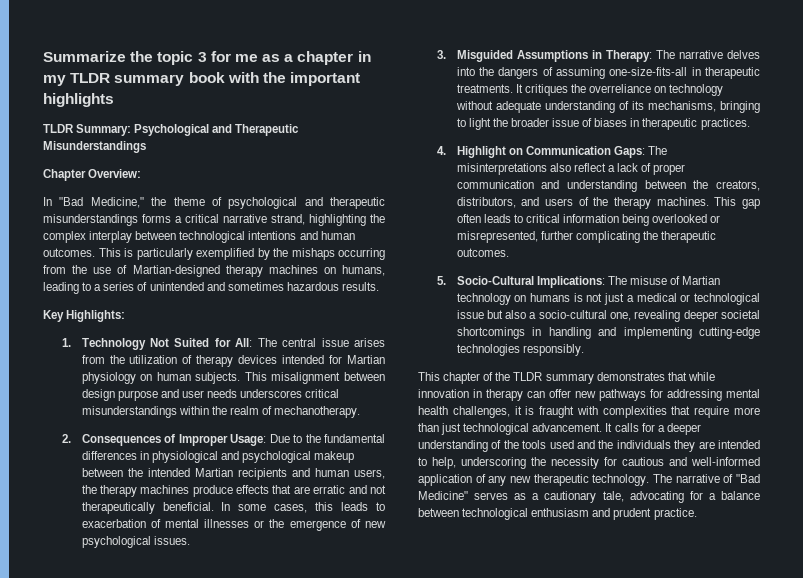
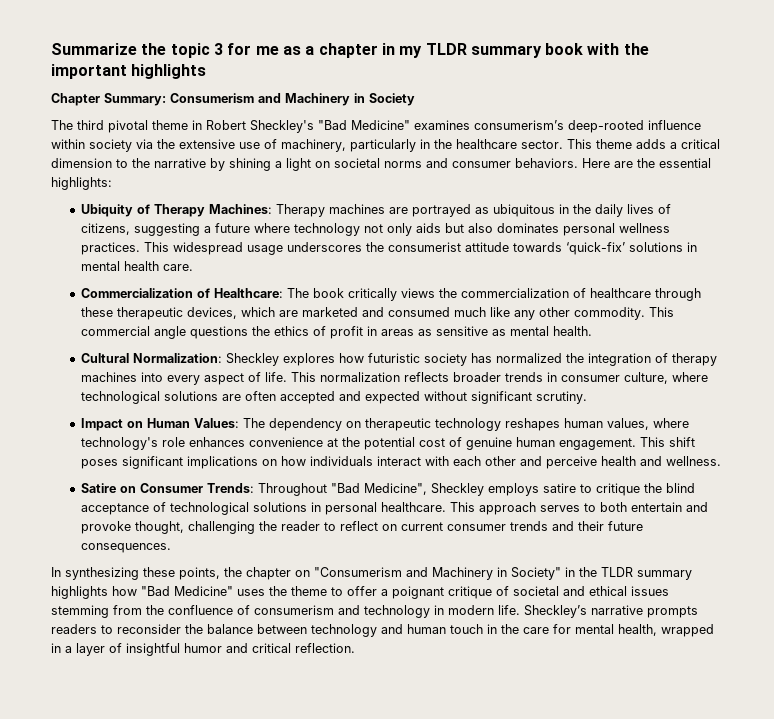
[43,124,300,136] [43,141,146,153] [43,169,142,181] [43,197,385,209] [43,214,385,226] [43,231,355,243] [43,248,385,260] [43,265,385,277] [43,282,379,294] [43,310,126,322] [62,338,385,350] [81,355,385,367] [81,372,386,384] [81,389,340,401] [81,406,361,418] [62,434,386,446] [81,451,355,463] [81,468,385,480] [81,485,386,497] [81,502,386,514] [81,519,386,531] [81,536,190,548] [437,50,760,62] [456,67,760,79] [456,84,724,96] [455,101,760,113] [456,118,750,130] [437,146,668,158] [456,163,686,175] [456,180,760,192] [456,197,760,209] [456,214,721,226] [456,231,717,243] [456,248,509,257] [437,276,721,288] [456,293,760,305] [456,310,760,322] [456,327,760,339] [456,344,584,356] [418,372,715,384] [418,389,760,401] [418,406,760,418] [418,423,701,435] [418,440,760,452] [418,457,760,469] [418,474,760,486] [418,491,760,503] [418,508,697,520] TLDR Summary: Psychological and Therapeutic Misunderstandings // Chapter Overview: // In "Bad Medicine," the theme of psychological and therapeutic misunderstandings forms a critical narrative strand, highlighting the complex interplay between technological intentions and human outcomes. This is particularly exemplified by the mishaps occurring from the use of Martian-designed therapy machines on humans, leading to a series of unintended and sometimes hazardous results. // Key Highlights: // 1. Technology Not Suited for All: The central issue arises from the utilization of therapy devices intended for Martian physiology on human subjects. This misalignment between design purpose and user needs underscores critical misunderstandings within the realm of mechanotherapy. // 2. Consequences of Improper Usage: Due to the fundamental differences in physiological and psychological makeup between the intended Martian recipients and human users, the therapy machines produce effects that are erratic and not therapeutically beneficial. In some cases, this leads to exacerbation of mental illnesses or the emergence of new psychological issues. // 3. Misguided Assumptions in Therapy: The narrative delves into the dangers of assuming one-size-fits-all in therapeutic treatments. It critiques the overreliance on technology without adequate understanding of its mechanisms, bringing to light the broader issue of biases in therapeutic practices. // 4. Highlight on Communication Gaps: The misinterpretations also reflect a lack of proper communication and understanding between the creators, distributors, and users of the therapy machines. This gap often leads to critical information being overlooked or misrepresented, further complicating the therapeutic outcomes. // 5. Socio-Cultural Implications: The misuse of Martian technology on humans is not just a medical or technological issue but also a socio-cultural one, revealing deeper societal shortcomings in handling and implementing cutting-edge technologies responsibly. // This chapter of the TLDR summary demonstrates that while innovation in therapy can offer new pathways for addressing mental health challenges, it is fraught with complexities that require more than just technological advancement. It calls for a deeper understanding of the tools used and the individuals they are intended to help, underscoring the necessity for cautious and well-informed application of any new therapeutic technology. The narrative of "Bad Medicine" serves as a cautionary tale, advocating for a balance between technological enthusiasm and prudent practice. -> [51,93,415,106] [51,120,701,133] [51,139,720,152] [51,158,711,171] [51,177,112,190] [81,204,672,217] [81,223,671,236] [81,242,698,255] [81,261,194,271] [81,288,702,301] [81,307,675,320] [81,326,593,339] [81,353,718,366] [81,372,709,385] [81,391,588,404] [81,418,690,431] [81,437,696,450] [81,456,722,469] [81,483,696,496] [81,502,709,515] [81,521,644,534] [81,543,172,553] [51,567,692,580] [51,586,669,599] [51,605,698,618] [51,624,714,637] [51,643,355,656] Chapter Summary: Consumerism and Machinery in Society // The third pivotal theme in Robert Sheckley's "Bad Medicine" examines consumerism’s deep-rooted influence within society via the extensive use of machinery, particularly in the healthcare sector. This theme adds a critical dimension to the narrative by shining a light on societal norms and consumer behaviors. Here are the essential highlights: // Ubiquity of Therapy Machines: Therapy machines are portrayed as ubiquitous in the daily lives of citizens, suggesting a future where technology not only aids but also dominates personal wellness practices. This widespread usage underscores the consumerist attitude towards ‘quick-fix’ solutions in mental health care. // Commercialization of Healthcare: The book critically views the commercialization of healthcare through these therapeutic devices, which are marketed and consumed much like any other commodity. This commercial angle questions the ethics of profit in areas as sensitive as mental health. // Cultural Normalization: Sheckley explores how futuristic society has normalized the integration of therapy machines into every aspect of life. This normalization reflects broader trends in consumer culture, where technological solutions are often accepted and expected without significant scrutiny. // Impact on Human Values: The dependency on therapeutic technology reshapes human values, where technology's role enhances convenience at the potential cost of genuine human engagement. This shift poses significant implications on how individuals interact with each other and perceive health and wellness. // Satire on Consumer Trends: Throughout "Bad Medicine", Sheckley employs satire to critique the blind acceptance of technological solutions in personal healthcare. This approach serves to both entertain and provoke thought, challenging the reader to reflect on current consumer trends and their future consequences. // In synthesizing these points, the chapter on "Consumerism and Machinery in Society" in the TLDR summary highlights how "Bad Medicine" uses the theme to offer a poignant critique of societal and ethical issues stemming from the confluence of consumerism and technology in modern life. Sheckley’s narrative prompts readers to reconsider the balance between technology and human touch in the care for mental health, wrapped in a layer of insightful humor and critical reflection.

